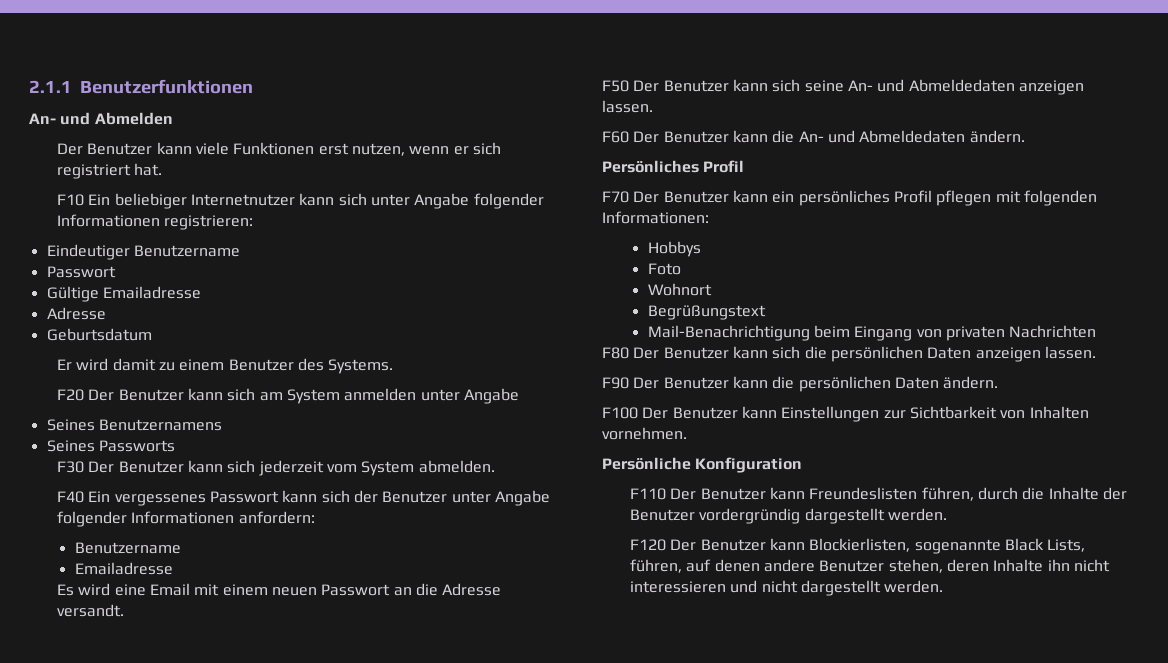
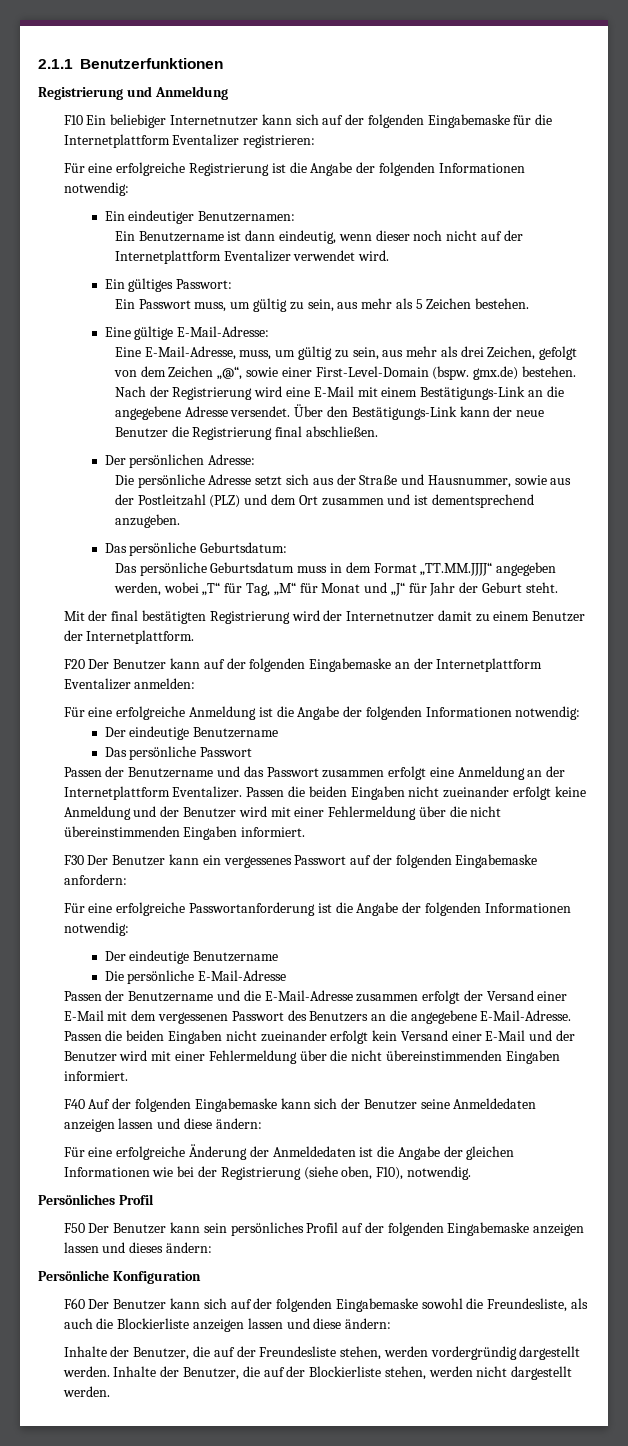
[29,112,173,125] [57,142,502,156] [57,163,163,179] An- und Abmelden // Der Benutzer kann viele Funktionen erst nutzen, wenn er sich registriert hat. -> [38,86,228,100] Registrierung und Anmeldung
[371,193,544,209] [57,214,254,230] [46,244,240,260] [46,266,116,278] [46,286,201,302] [46,307,106,320] [46,328,152,341] [57,358,109,371] unter Angabe folgender Informationen registrieren: // Eindeutiger Benutzername // Passwort // Gültige Emailadresse // Adresse // Geburtsdatum // Er wird -> [322,114,553,128] [63,134,316,148] [63,162,525,176] [63,182,129,196] [104,210,296,224] [114,230,523,244] [114,250,390,264] [104,278,233,292] [114,298,530,312] [104,326,270,340] [114,346,578,360] [113,366,576,380] [114,386,564,400] [114,404,545,420] [114,426,379,440] [104,454,256,468] [114,474,572,488] [114,494,534,508] [114,514,180,528] [104,542,288,556] [114,562,557,576] [113,582,558,596] [63,610,435,624] auf der folgenden Eingabemaske für die Internetplattform Eventalizer registrieren: // Für eine erfolgreiche Registrierung ist die Angabe der folgenden Informationen notwendig: // Ein eindeutiger Benutzernamen: // Ein Benutzername ist dann eindeutig, wenn dieser noch nicht auf der Internetplattform Eventalizer verwendet wird. // Ein gültiges Passwort: // Ein Passwort muss, um gültig zu sein, aus mehr als 5 Zeichen bestehen. // Eine gültige E-Mail-Adresse: // Eine E-Mail-Adresse, muss, um gültig zu sein, aus mehr als drei Zeichen, gefolgt von dem Zeichen „@“, sowie einer First-Level-Domain (bspw. gmx.de) bestehen. Nach der Registrierung wird eine E-Mail mit einem Bestätigungs-Link an die angegebene Adresse versendet. Über den Bestätigungs-Link kann der neue Benutzer die Registrierung final abschließen. // Der persönlichen Adresse: // Die persönliche Adresse setzt sich aus der Straße und Hausnummer, sowie aus der Postleitzahl (PLZ) und dem Ort zusammen und ist dementsprechend anzugeben. // Das persönliche Geburtsdatum: // Das persönliche Geburtsdatum muss in dem Format „TT.MM.JJJJ“ angegeben werden, wobei „T“ für Tag, „M“ für Monat und „J“ für Jahr der Geburt steht. // Mit der final bestätigten Registrierung wird der Internetnutzer
[298,358,394,374] des Systems. -> [63,630,195,644] der Internetplattform.
[227,388,520,404] [46,419,222,431] [46,440,175,452] [57,460,495,476] [57,490,551,506] [57,511,315,527] [74,542,181,554] [74,562,173,575] [57,583,502,596] [57,604,125,617] [602,79,1084,95] [602,100,653,113] [602,130,1025,143] [602,160,745,173] [602,190,1097,206] [602,211,709,224] [647,241,701,257] [647,263,681,275] [647,283,712,296] [647,305,766,320] [647,325,1097,341] [602,346,1096,362] [602,376,999,392] [602,406,1089,422] [602,427,687,440] [602,457,803,473] [630,487,1128,501] [630,508,948,524] [630,538,1086,554] [630,559,1111,573] [630,580,758,593] sich am System anmelden unter Angabe // Seines Benutzernamens // Seines Passworts // F30 Der Benutzer kann sich jederzeit vom System abmelden. // F40 Ein vergessenes Passwort kann sich der Benutzer unter Angabe folgender Informationen anfordern: // Benutzername // Emailadresse // Es wird eine Email mit einem neuen Passwort an die Adresse versandt. // F50 Der Benutzer kann sich seine An- und Abmeldedaten anzeigen lassen. // F60 Der Benutzer kann die An- und Abmeldedaten ändern. // Persönliches Profil // F70 Der Benutzer kann ein persönliches Profil pflegen mit folgenden Informationen: // Hobbys // Foto // Wohnort // Begrüßungstext // Mail-Benachrichtigung beim Eingang von privaten Nachrichten // F80 Der Benutzer kann sich die persönlichen Daten anzeigen lassen. // F90 Der Benutzer kann die persönlichen Daten ändern. // F100 Der Benutzer kann Einstellungen zur Sichtbarkeit von Inhalten vornehmen. // Persönliche Konfiguration // F110 Der Benutzer kann Freundeslisten führen, durch die Inhalte der Benutzer vordergründig dargestellt werden. // F120 Der Benutzer kann Blockierlisten, sogenannte Black Lists, führen, auf denen andere Benutzer stehen, deren Inhalte ihn nicht interessieren und -> [203,658,543,672] [63,678,196,690] [63,706,581,720] [104,726,279,740] [104,746,253,760] [63,766,566,780] [63,786,586,800] [63,806,502,820] [63,826,306,840] [63,854,538,868] [63,874,127,885] [63,902,571,916] [63,922,129,936] [104,950,279,964] [104,970,287,984] [63,990,568,1004] [63,1010,572,1024] [63,1030,575,1044] [63,1050,560,1064] [63,1071,128,1081] [63,1098,537,1112] [63,1118,262,1132] [63,1144,515,1160] [63,1166,471,1180] [38,1194,154,1205] [63,1222,585,1236] [63,1242,212,1253] [38,1270,201,1284] [63,1298,588,1312] [63,1318,392,1332] [63,1346,581,1360] [62,1366,473,1380] auf der folgenden Eingabemaske an der Internetplattform Eventalizer anmelden: // Für eine erfolgreiche Anmeldung ist die Angabe der folgenden Informationen notwendig: // Der eindeutige Benutzername // Das persönliche Passwort // Passen der Benutzername und das Passwort zusammen erfolgt eine Anmeldung an der Internetplattform Eventalizer. Passen die beiden Eingaben nicht zueinander erfolgt keine Anmeldung und der Benutzer wird mit einer Fehlermeldung über die nicht übereinstimmenden Eingaben informiert. // F30 Der Benutzer kann ein vergessenes Passwort auf der folgenden Eingabemaske anfordern: // Für eine erfolgreiche Passwortanforderung ist die Angabe der folgenden Informationen notwendig: // Der eindeutige Benutzername // Die persönliche E-Mail-Adresse // Passen der Benutzername und die E-Mail-Adresse zusammen erfolgt der Versand einer E-Mail mit dem vergessenen Passwort des Benutzers an die angegebene E-Mail-Adresse. Passen die beiden Eingaben nicht zueinander erfolgt kein Versand einer E-Mail und der Benutzer wird mit einer Fehlermeldung über die nicht übereinstimmenden Eingaben informiert. // F40 Auf der folgenden Eingabemaske kann sich der Benutzer seine Anmeldedaten anzeigen lassen und diese ändern: // Für eine erfolgreiche Änderung der Anmeldedaten ist die Angabe der gleichen Informationen wie bei der Registrierung (siehe oben, F10), notwendig. // Persönliches Profil // F50 Der Benutzer kann sein persönliches Profil auf der folgenden Eingabemaske anzeigen lassen und dieses ändern: // Persönliche Konfiguration // F60 Der Benutzer kann sich auf der folgenden Eingabemaske sowohl die Freundesliste, als auch die Blockierliste anzeigen lassen und diese ändern: // Inhalte der Benutzer, die auf der Freundesliste stehen, werden vordergründig dargestellt werden. Inhalte der Benutzer, die auf der Blockierliste stehen, werden

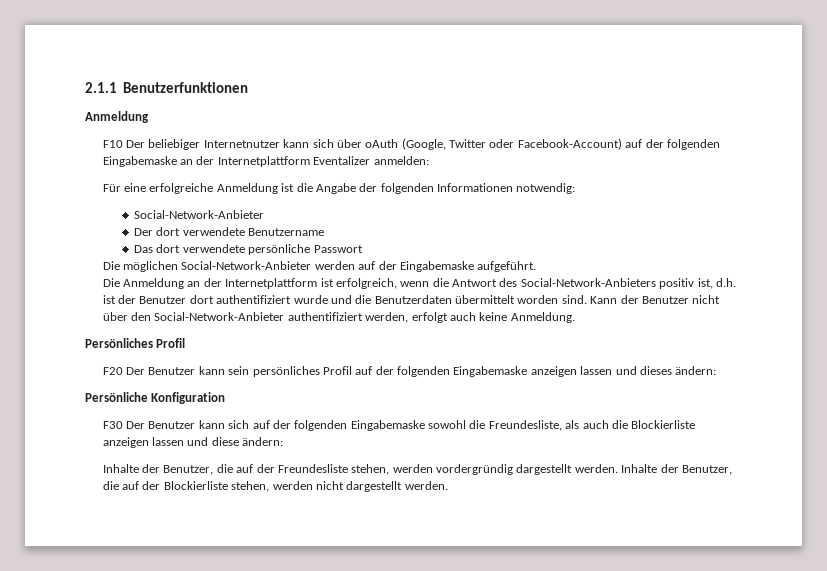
[38,86,152,100] Registrierung und -> (249, 87) none
[86,115,107,125] Ein -> [126,140,146,148] Der
[322,114,553,128] [63,134,316,148] [63,162,525,176] [63,182,129,196] [104,210,296,224] [114,230,523,244] [114,250,390,264] [104,278,233,292] [114,298,530,312] [104,326,270,340] [114,346,578,360] [113,366,576,380] [114,386,564,400] [114,404,545,420] [114,426,379,440] [104,454,256,468] [114,474,572,488] [114,494,534,508] [114,514,180,528] [104,542,288,556] [114,562,557,576] [113,582,558,596] [63,610,586,624] [63,630,195,644] [63,658,200,670] auf der folgenden Eingabemaske für die Internetplattform Eventalizer registrieren: // Für eine erfolgreiche Registrierung ist die Angabe der folgenden Informationen notwendig: // Ein eindeutiger Benutzernamen: // Ein Benutzername ist dann eindeutig, wenn dieser noch nicht auf der Internetplattform Eventalizer verwendet wird. // Ein gültiges Passwort: // Ein Passwort muss, um gültig zu sein, aus mehr als 5 Zeichen bestehen. // Eine gültige E-Mail-Adresse: // Eine E-Mail-Adresse, muss, um gültig zu sein, aus mehr als drei Zeichen, gefolgt von dem Zeichen „@“, sowie einer First-Level-Domain (bspw. gmx.de) bestehen. Nach der Registrierung wird eine E-Mail mit einem Bestätigungs-Link an die angegebene Adresse versendet. Über den Bestätigungs-Link kann der neue Benutzer die Registrierung final abschließen. // Der persönlichen Adresse: // Die persönliche Adresse setzt sich aus der Straße und Hausnummer, sowie aus der Postleitzahl (PLZ) und dem Ort zusammen und ist dementsprechend anzugeben. // Das persönliche Geburtsdatum: // Das persönliche Geburtsdatum muss in dem Format „TT.MM.JJJJ“ angegeben werden, wobei „T“ für Tag, „M“ für Monat und „J“ für Jahr der Geburt steht. // Mit der final bestätigten Registrierung wird der Internetnutzer damit zu einem Benutzer der Internetplattform. // F20 Der Benutzer kann -> [336,138,622,150] über oAuth (Google, Twitter oder Facebook-Account)
[104,726,190,740] // Der eindeutige -> [134,210,265,219] [134,227,245,236] // Social-Network-Anbieter // Der dort verwendete
(127, 752) none -> [156,244,245,253] dort verwendete
[63,766,566,780] [63,786,586,800] [63,806,502,820] [63,826,306,840] [63,854,538,868] [63,874,127,885] [63,902,571,916] [63,922,129,936] [104,950,279,964] [104,970,287,984] [63,990,568,1004] [63,1010,572,1024] [63,1030,575,1044] [63,1050,560,1064] [63,1071,128,1081] [63,1098,537,1112] [63,1118,262,1132] [63,1144,515,1160] [63,1166,471,1180] Passen der Benutzername und das Passwort zusammen erfolgt eine Anmeldung an der Internetplattform Eventalizer. Passen die beiden Eingaben nicht zueinander erfolgt keine Anmeldung und der Benutzer wird mit einer Fehlermeldung über die nicht übereinstimmenden Eingaben informiert. // F30 Der Benutzer kann ein vergessenes Passwort auf der folgenden Eingabemaske anfordern: // Für eine erfolgreiche Passwortanforderung ist die Angabe der folgenden Informationen notwendig: // Der eindeutige Benutzername // Die persönliche E-Mail-Adresse // Passen der Benutzername und die E-Mail-Adresse zusammen erfolgt der Versand einer E-Mail mit dem vergessenen Passwort des Benutzers an die angegebene E-Mail-Adresse. Passen die beiden Eingaben nicht zueinander erfolgt kein Versand einer E-Mail und der Benutzer wird mit einer Fehlermeldung über die nicht übereinstimmenden Eingaben informiert. // F40 Auf der folgenden Eingabemaske kann sich der Benutzer seine Anmeldedaten anzeigen lassen und diese ändern: // Für eine erfolgreiche Änderung der Anmeldedaten ist die Angabe der gleichen Informationen wie bei der Registrierung (siehe oben, F10), notwendig. -> [102,261,537,272] [102,278,736,289] [102,295,721,304] [102,312,575,323] Die möglichen Social-Network-Anbieter werden auf der Eingabemaske aufgeführt. // Die Anmeldung an der Internetplattform ist erfolgreich, wenn die Antwort des Social-Network-Anbieters positiv ist, d.h. ist der Benutzer dort authentifiziert wurde und die Benutzerdaten übermittelt worden sind. Kann der Benutzer nicht über den Social-Network-Anbieter authentifiziert werden, erfolgt auch keine Anmeldung.
[63,1223,85,1233] F50 -> [102,367,123,375] F20
[63,1298,85,1309] F60 -> [102,421,123,429] F30

